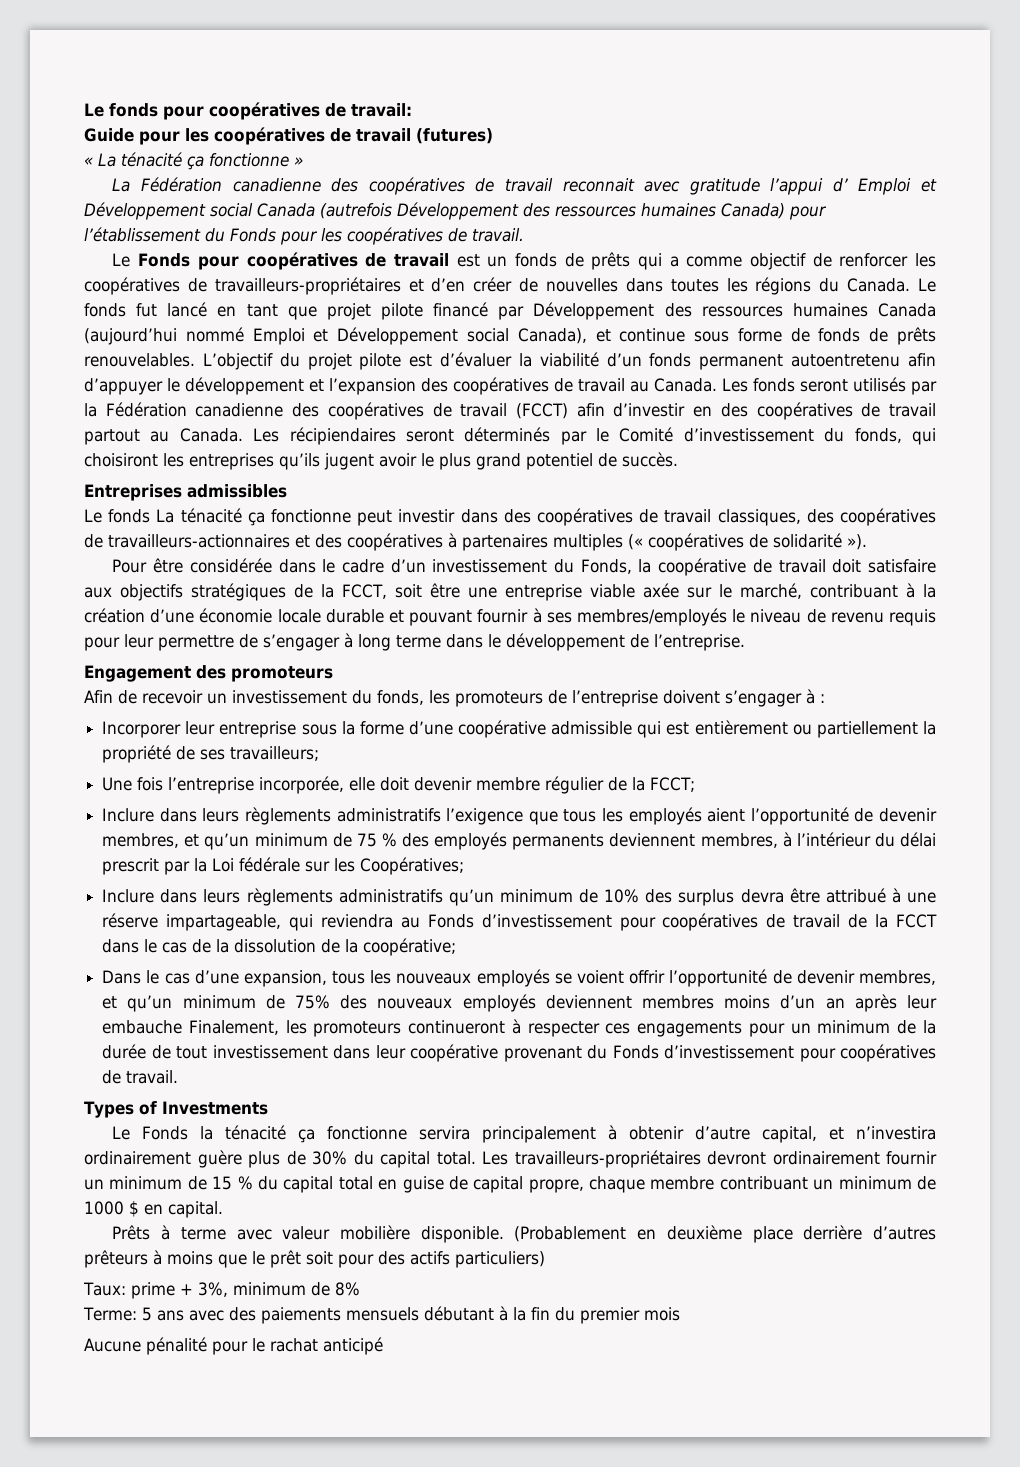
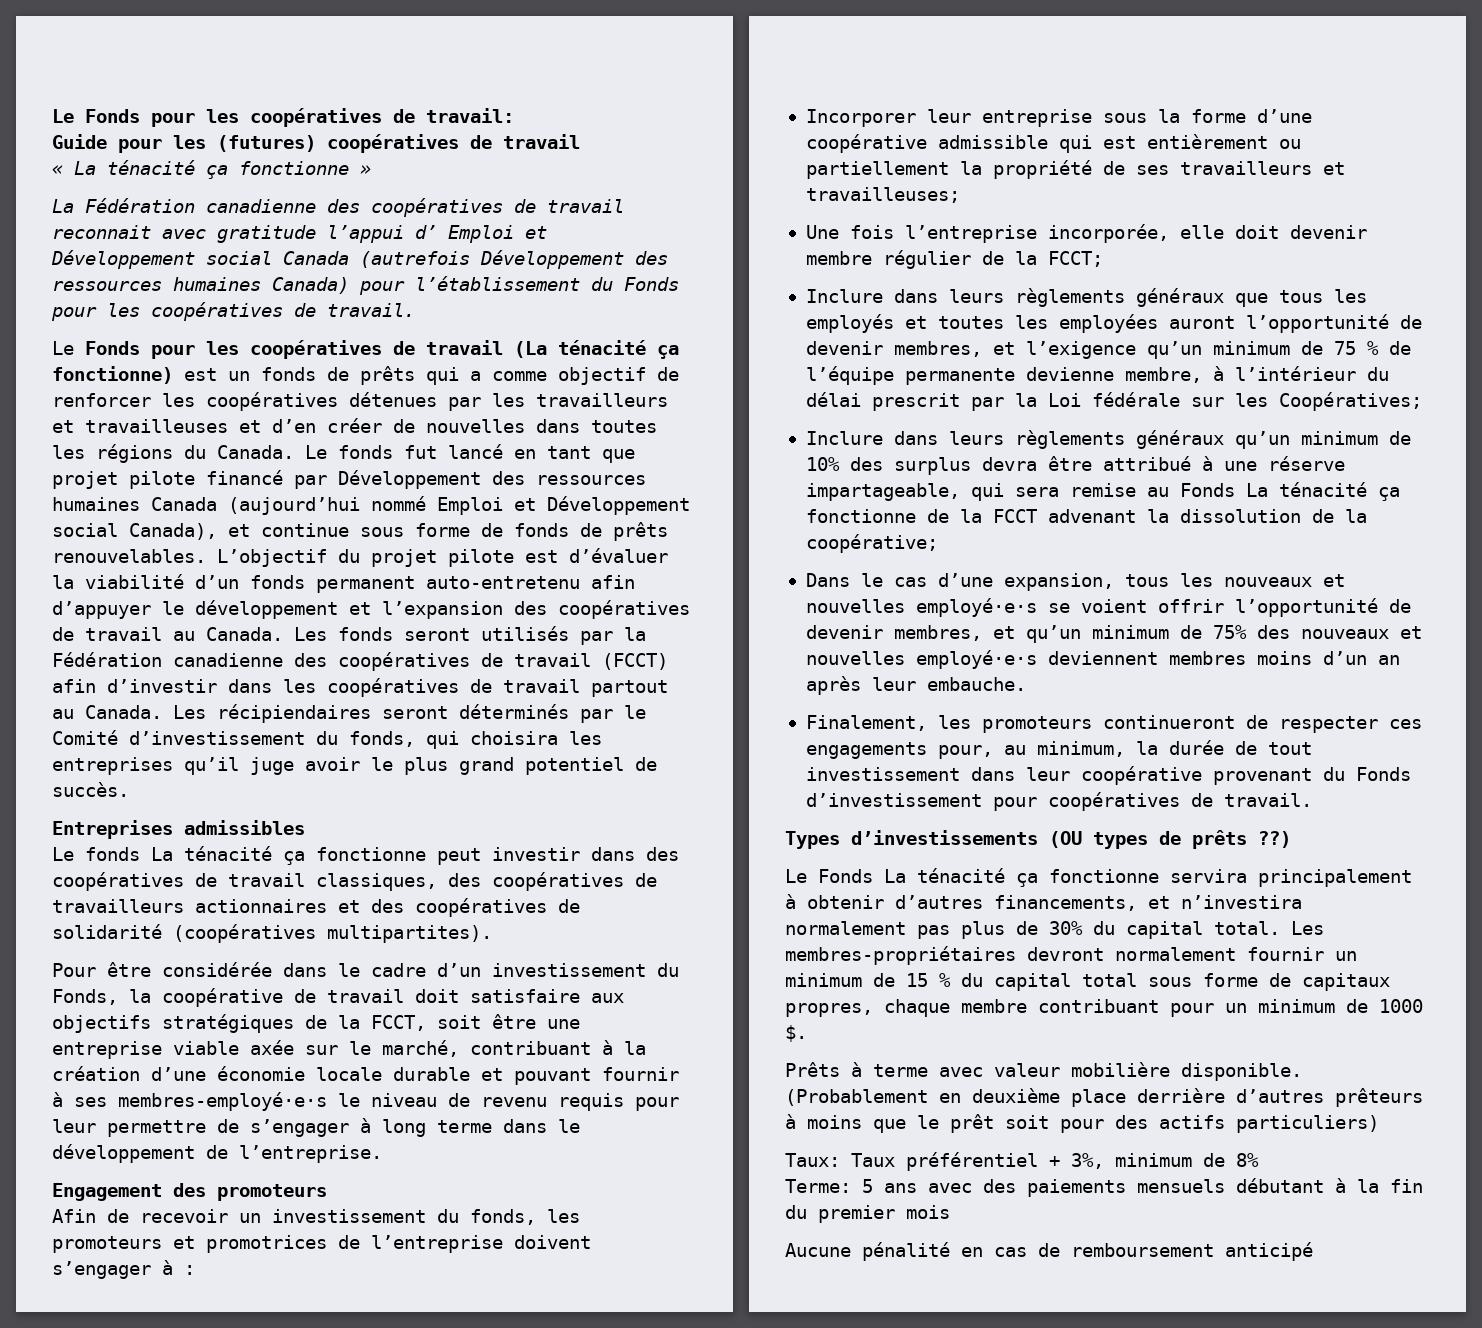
[84,103,204,120] Le fonds pour -> [52,109,239,127] Le Fonds pour les
[214,127,493,145] coopératives de travail (futures) -> [217,134,580,153] (futures) coopératives de travail
[246,252,449,270] coopératives de travail -> [206,340,679,359] [52,366,173,384] les coopératives de travail (La ténacité ça fonctionne)
[187,277,401,295] de travailleurs-propriétaires -> [349,392,668,411] [52,419,228,433] détenues par les travailleurs et travailleuses
[791,354,901,367] autoentretenu -> [426,576,580,589] auto-entretenu
[693,403,748,417] en des -> [228,679,316,693] dans les
[84,453,158,467] choisiront -> [470,731,558,745] choisira
[279,453,374,470] qu’ils jugent -> [184,757,294,775] qu’il juge
[108,534,290,548] travailleurs-actionnaires -> [52,899,327,913] travailleurs actionnaires
[448,533,867,551] à partenaires multiples (« coopératives de solidarité »). -> [558,899,580,913] [52,924,492,943] de solidarité (coopératives multipartites).
[576,608,727,626] membres/employés -> [118,1092,327,1111] membres-employé·e·s
(543, 699) none -> [173,1235,327,1253] et promotrices
[230,746,320,761] travailleurs; -> [1179,161,1345,175] [805,187,960,203] travailleurs et travailleuses;
[336,808,524,825] administratifs l’exigence -> [1135,288,1224,307] généraux
[707,807,937,825] [102,833,200,848] aient l’opportunité de devenir membres, et -> [904,314,1422,333] [805,341,1136,359] et toutes les employées auront l’opportunité de devenir membres, et l’exigence
[402,832,778,850] des employés permanents deviennent membres, -> [1388,341,1411,355] [805,366,1202,385] de l’équipe permanente devienne membre,
[338,889,443,903] administratifs -> [1135,430,1224,449] généraux
[320,913,938,931] [102,939,212,953] reviendra au Fonds d’investissement pour coopératives de travail de la FCCT dans le cas de -> [1014,482,1400,501] [805,509,1136,523] sera remise au Fonds La ténacité ça fonctionne de la FCCT advenant
[476,969,550,987] employés -> [1322,574,1345,587] [805,598,1037,617] et nouvelles employé·e·s
[462,994,536,1012] employés -> [1399,626,1422,639] [805,650,1037,669] et nouvelles employé·e·s
[102,1020,183,1034] embauche -> [926,677,1026,691] embauche. //
[511,1019,521,1034] à -> [1245,715,1268,729] de
[748,1020,917,1037] pour un minimum de -> [937,741,1125,759] pour, au minimum,
[138,1101,268,1115] [112,1126,214,1140] of Investments // Le Fonds la -> [851,830,1291,849] [785,869,906,883] d’investissements (OU types de prêts ??) // Le Fonds La
[695,1126,936,1143] [84,1150,242,1168] d’autre capital, et n’investira ordinairement guère -> [895,895,1302,911] [785,921,950,939] d’autres financements, et n’investira normalement pas
[514,1150,880,1168] travailleurs-propriétaires devront ordinairement -> [785,946,1236,965] membres-propriétaires devront normalement
[378,1176,584,1193] en guise de capital propre, -> [1148,973,1390,991] [785,1003,873,1017] sous forme de capitaux propres,
(808, 1183) none -> [1170,1003,1214,1017] pour
[129,1201,223,1218] $ en capital. -> [785,1025,807,1042] $.
[130,1282,175,1299] prime -> [851,1152,1038,1171] Taux préférentiel
[212,1338,318,1355] pour le rachat -> [961,1243,1214,1257] en cas de remboursement

